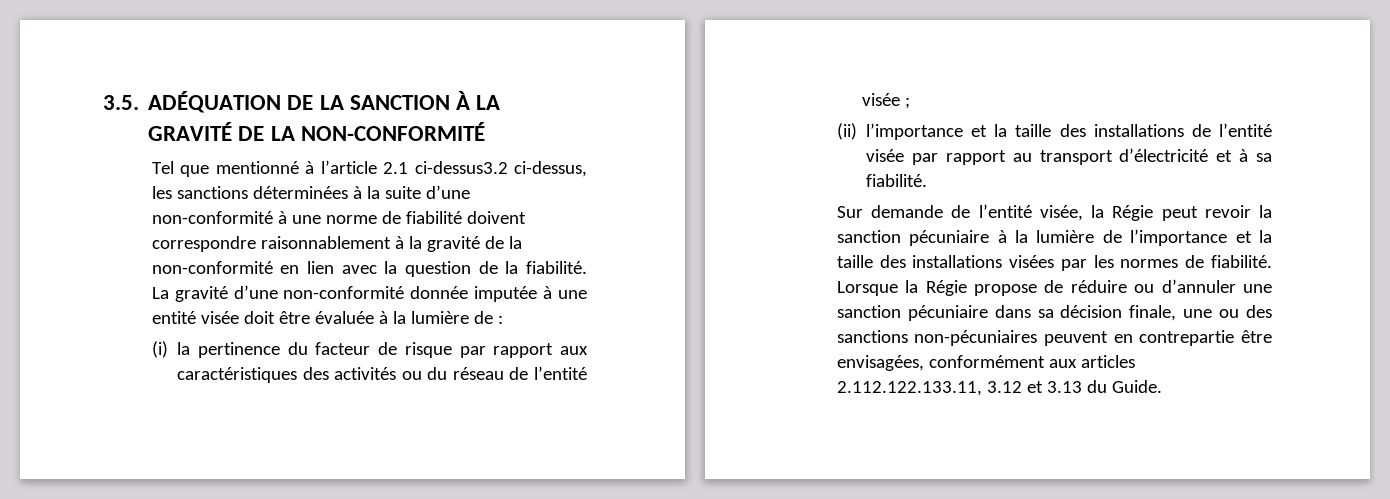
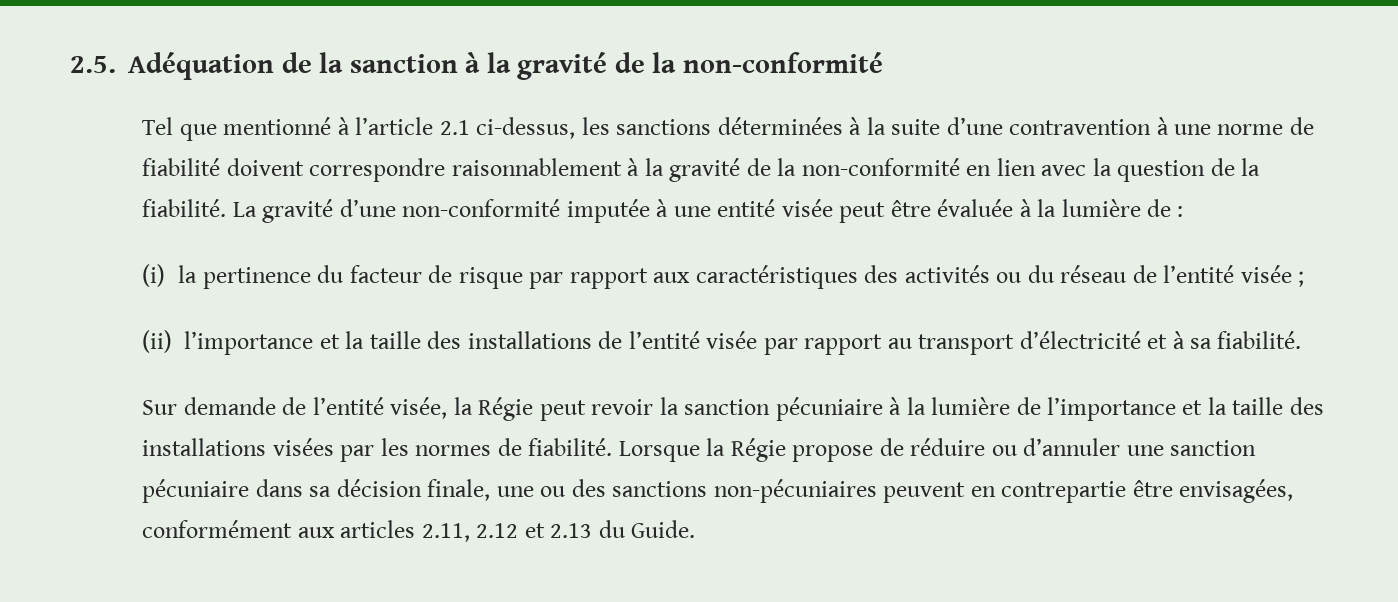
[103,91,501,113] [148,122,485,141] 3.5. ADÉQUATION DE LA SANCTION À LA GRAVITÉ DE LA NON-CONFORMITÉ -> [70,52,884,80] 2.5. Adéquation de la sanction à la gravité de la non-conformité
[414,161,508,174] ci-dessus3.2 -> (470, 127) none
[151,211,273,224] non-conformité -> [1009,119,1152,135] contravention
[410,286,469,299] donnée -> (561, 208) none
[243,311,275,324] doit -> [839,202,886,223] peut
[836,381,1082,396] 2.112.122.133.11, 3.12 et 3.13 -> [421,523,593,542] 2.11, 2.12 et 2.13

